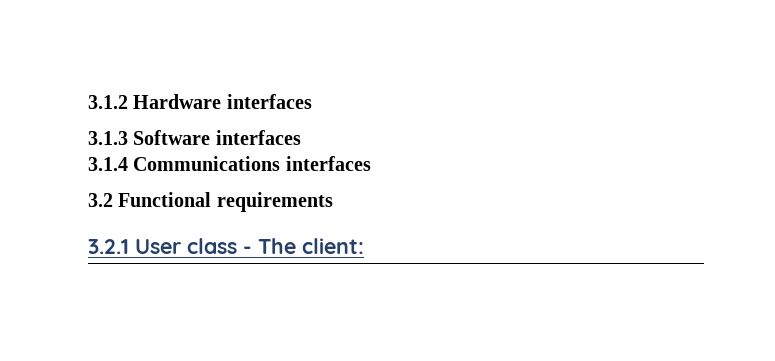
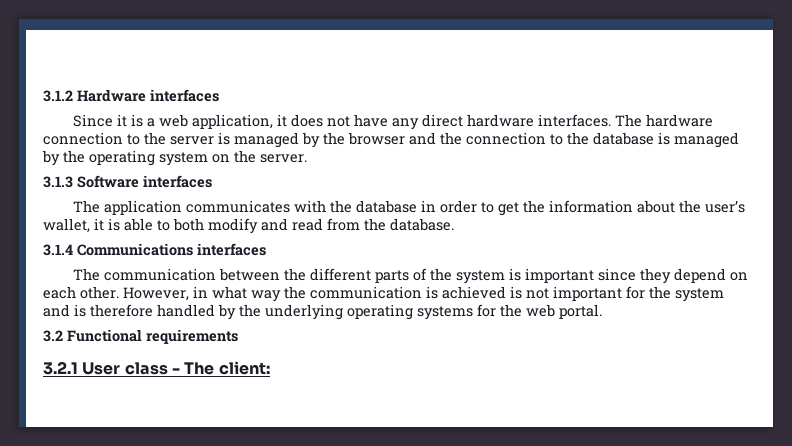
[88,130,301,145] [88,156,371,171] 3.1.3 Software interfaces // 3.1.4 Communications interfaces -> [72,114,713,130] [43,132,739,148] [42,150,307,166] [43,175,212,188] [72,200,745,216] [43,218,454,234] [43,243,266,256] [72,268,748,284] [43,286,724,302] [43,304,602,320] Since it is a web application, it does not have any direct hardware interfaces. The hardware connection to the server is managed by the browser and the connection to the database is managed by the operating system on the server. // 3.1.3 Software interfaces // The application communicates with the database in order to get the information about the user’s wallet, it is able to both modify and read from the database. // 3.1.4 Communications interfaces // The communication between the different parts of the system is important since they depend on each other. However, in what way the communication is achieved is not important for the system and is therefore handled by the underlying operating systems for the web portal.

